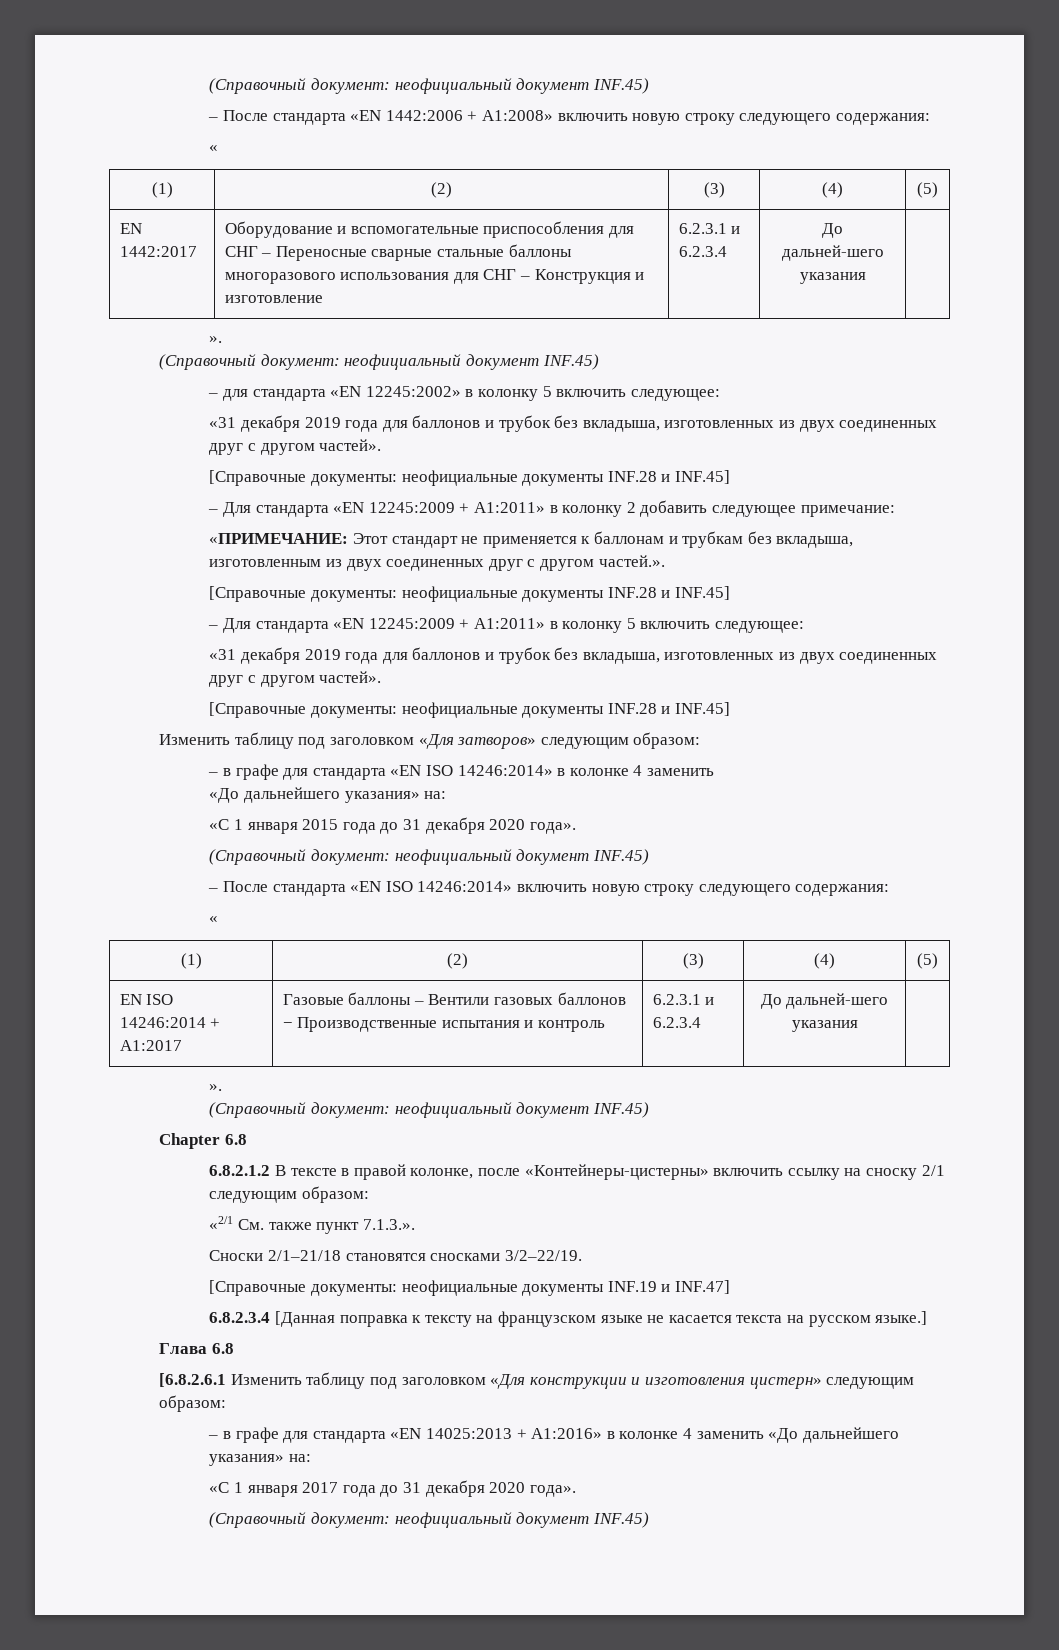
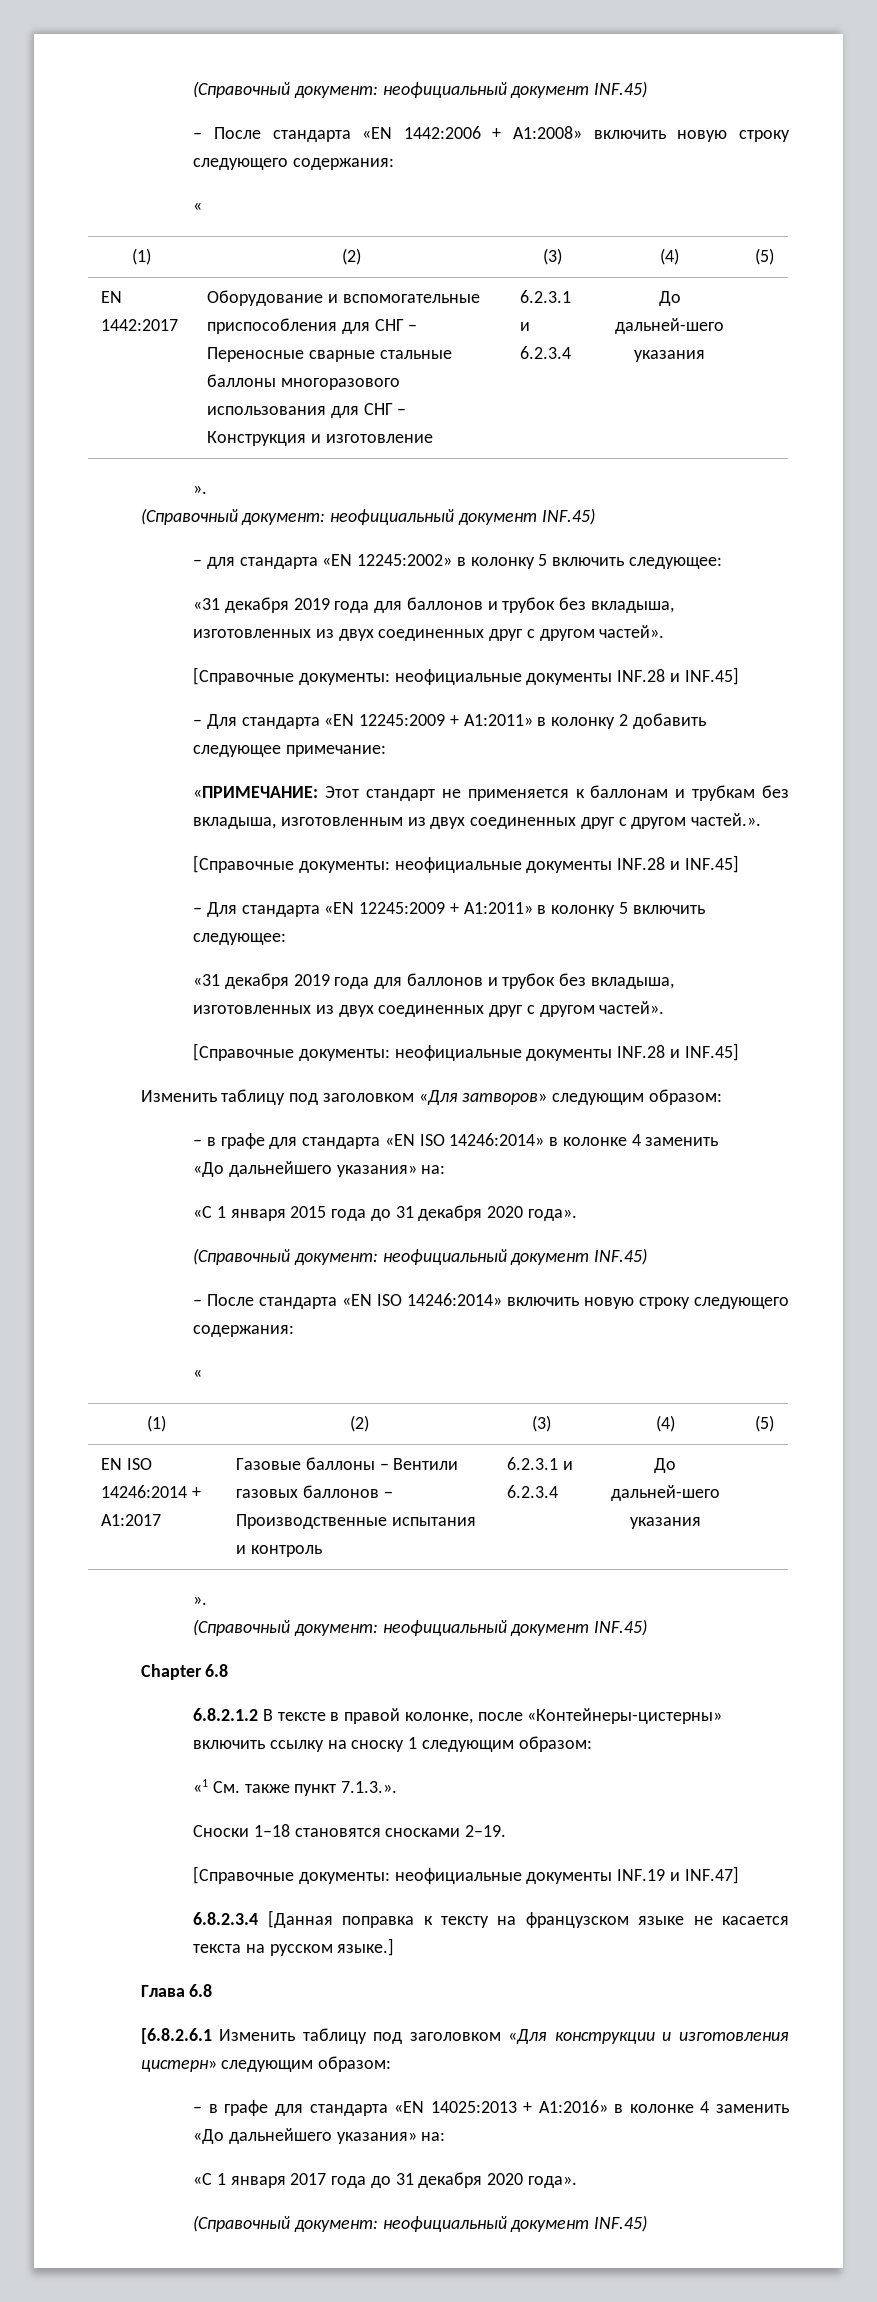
[921,1165,945,1176] [209,1186,370,1203] [209,1216,234,1230] 2/1 следующим образом: // «2/1 -> [408,1736,592,1752] [193,1779,209,1793] 1 следующим образом: // «1
[268,1250,342,1261] 2/1–21/18 -> [253,1824,290,1837] 1–18
[504,1250,582,1261] 3/2–22/19. -> [465,1825,507,1837] 2–19.

